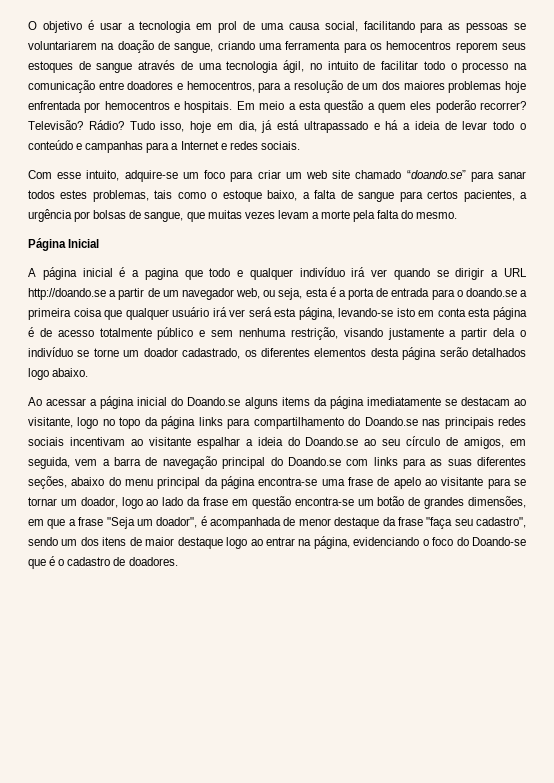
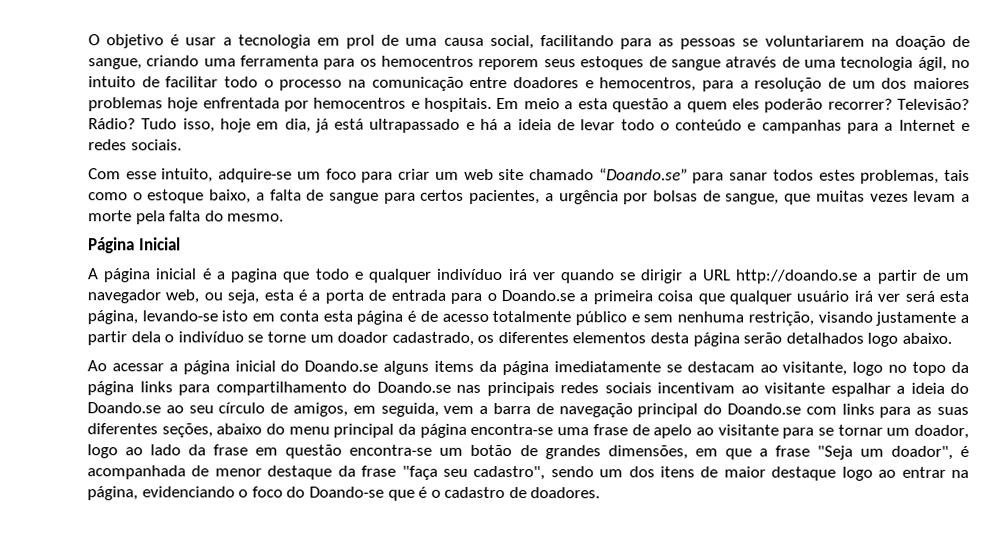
[406,170,466,179] “doando.se” -> [598,168,688,181] “Doando.se”
[465,288,517,297] doando.se -> [500,290,575,302] Doando.se

